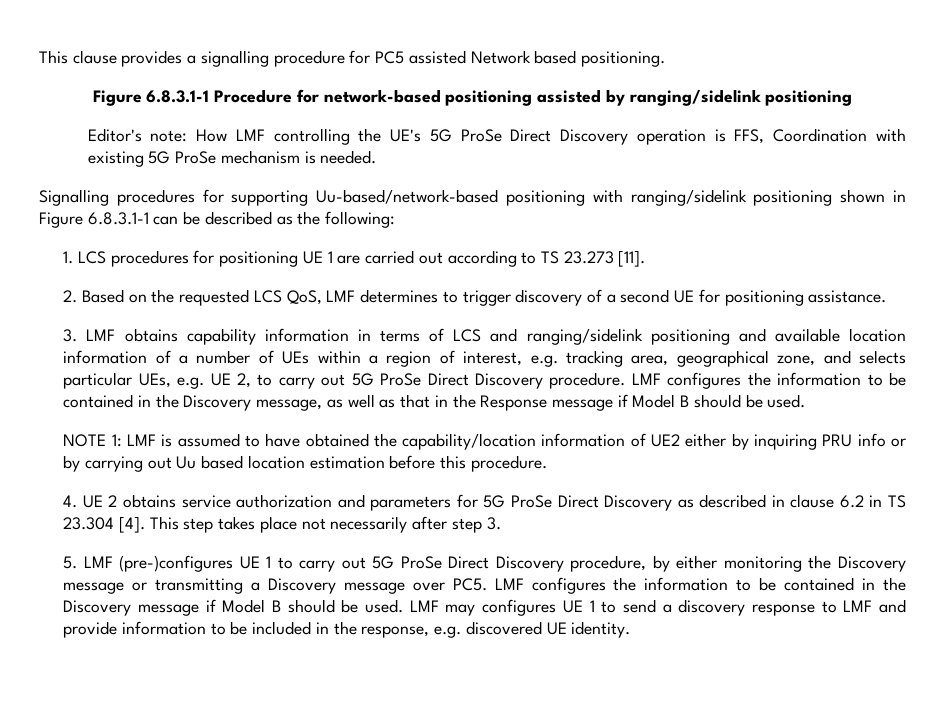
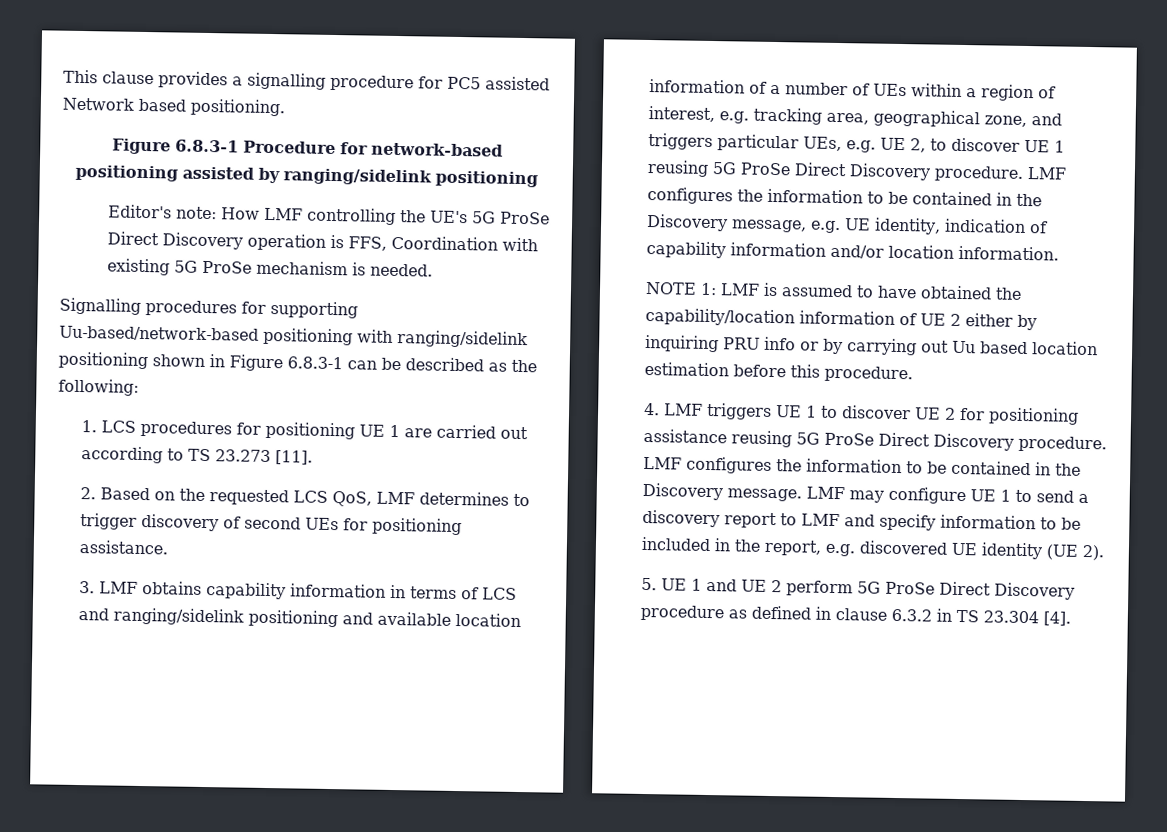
[146,90,210,103] 6.8.3.1-1 -> [174,139,239,153] 6.8.3-1
[87,212,149,225] 6.8.3.1-1 -> [287,356,343,370] 6.8.3-1
[606,289,695,303] a second UE -> [243,516,339,531] second UEs
[859,350,907,364] selects -> [647,132,713,151] triggers
[278,374,346,389] carry out -> [950,137,1065,153] [646,159,709,177] discover UE 1 reusing
[326,394,806,411] as well as that in the Response message if Model B should be used. -> [809,217,1048,235] [645,240,1059,261] e.g. UE identity, indication of capability information and/or location information.
[651,434,681,447] UE2 -> [919,313,961,326] UE 2
[82,494,907,511] [63,516,501,533] [63,555,907,572] [63,578,487,594] UE 2 obtains service authorization and parameters for 5G ProSe Direct Discovery as described in clause 6.2 in TS 23.304 [4]. This step takes place not necessarily after step 3. // 5. LMF (pre-)configures UE 1 to carry out 5G ProSe Direct Discovery procedure, by either monitoring the Discovery message or transmitting a Discovery message over PC5. -> [663,402,1079,425] [642,428,1107,453] LMF triggers UE 1 to discover UE 2 for positioning assistance reusing 5G ProSe Direct Discovery procedure.
[137,599,404,616] message if Model B should be used. -> [726,488,802,502] message.
[482,599,557,616] configures -> [887,486,966,505] configure
[751,604,815,616] response -> [723,512,777,529] report
[63,621,118,638] provide -> [878,513,936,531] specify
[361,626,430,638] response, -> [763,539,822,556] report,
[571,621,631,638] identity. -> [980,542,1105,561] [640,577,1075,600] [639,604,1071,626] identity (UE 2). // 5. UE 1 and UE 2 perform 5G ProSe Direct Discovery procedure as defined in clause 6.3.2 in TS 23.304 [4].

